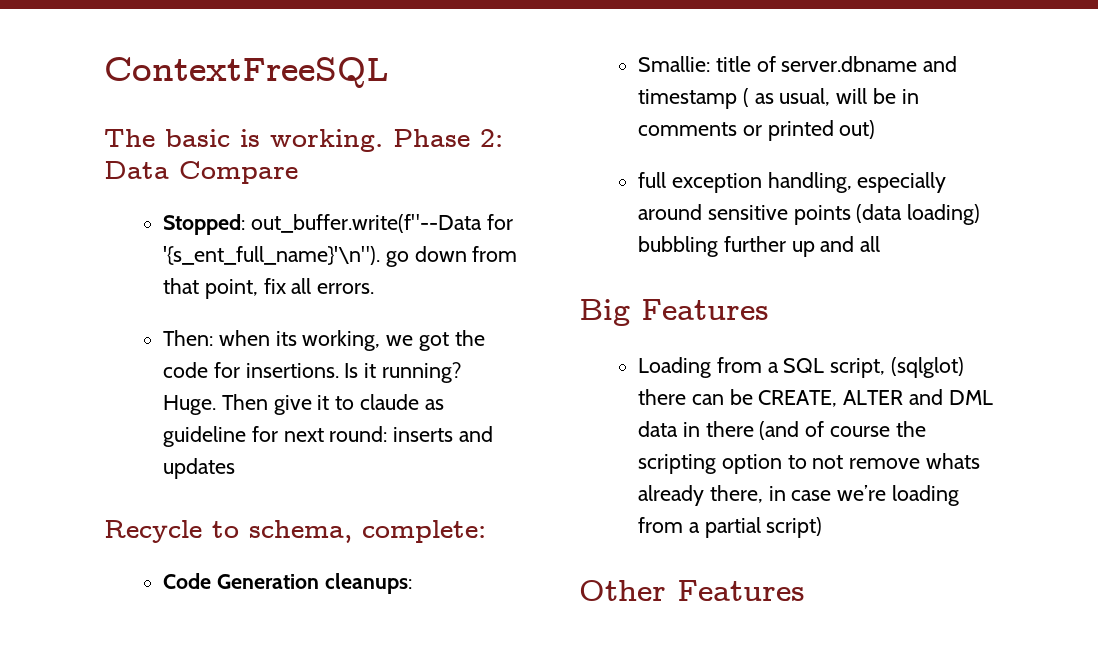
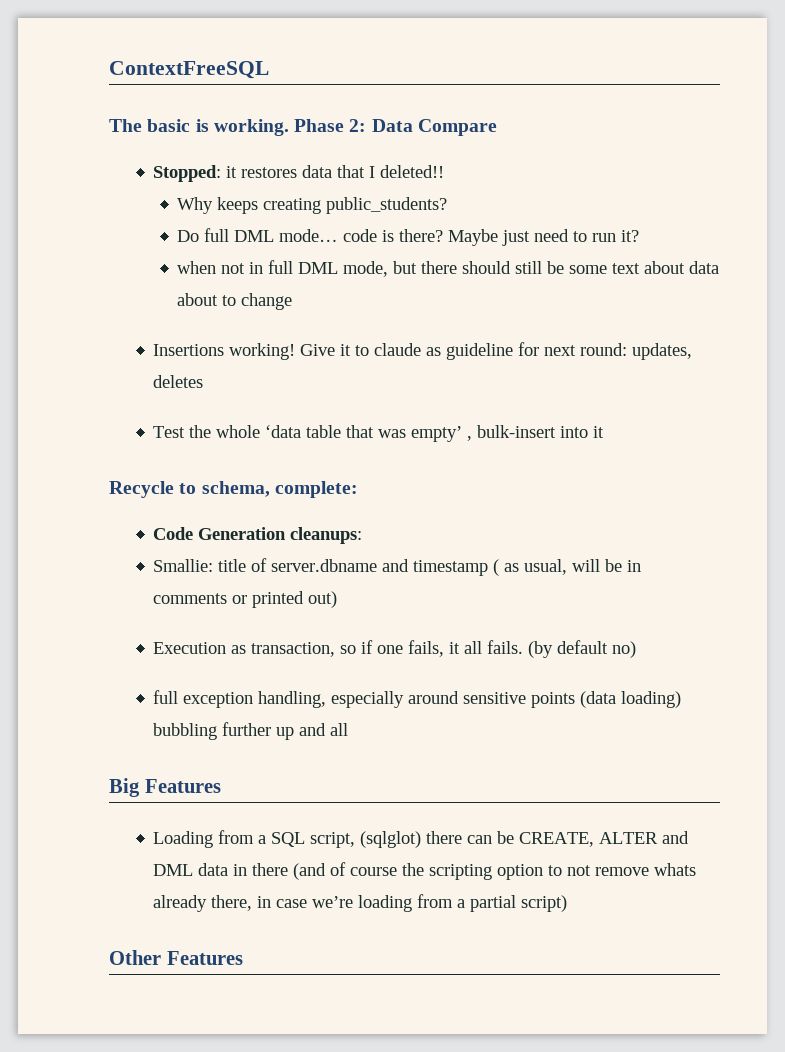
[250,214,513,233] [163,246,518,267] [163,278,375,299] [163,330,485,351] [163,362,462,383] [163,394,312,415] out_buffer.write(f"--Data for '{s_ent_full_name}'\n"). go down from that point, fix all errors. // Then: when its working, we got the code for insertions. Is it running? Huge. Then give -> [226,165,445,178] [177,197,448,214] [177,228,640,246] [177,260,720,277] [177,293,293,310] [153,343,336,360] it restores data that I deleted!! // Why keeps creating public_students? // Do full DML mode… code is there? Maybe just need to run it? // when not in full DML mode, but there should still be some text about data about to change // Insertions working! Give
[393,426,494,442] [163,458,236,479] inserts and updates -> [632,343,693,360] [153,375,204,388] [153,425,605,442] updates, deletes // Test the whole ‘data table that was empty’ , bulk-insert into it
(876, 129) none -> [153,640,637,658] // Execution as transaction, so if one fails, it all fails. (by default no)

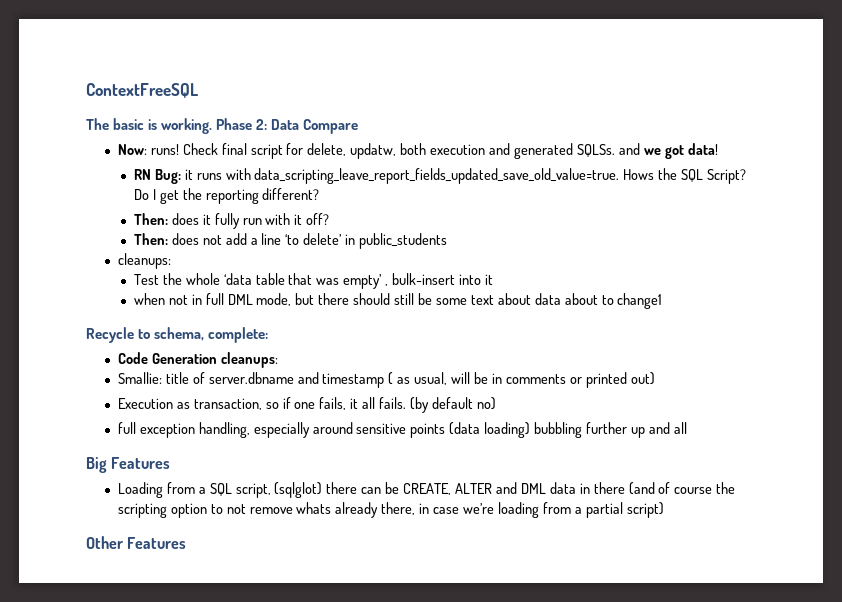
[153,165,445,182] [177,197,448,214] [177,228,640,246] Stopped: it restores data that I deleted!! // Why keeps creating public_students? // Do full DML mode… code is there? Maybe just need to run it? -> [117,143,718,159] [133,168,747,184] [133,188,320,204] [133,213,330,229] [133,233,448,249] [117,253,171,269] [133,273,493,289] Now: runs! Check final script for delete, updatw, both execution and generated SQLSs. and we got data! // RN Bug: it runs with data_scripting_leave_report_fields_updated_save_old_value=true. Hows the SQL Script? Do I get the reporting different? // Then: does it fully run with it off? // Then: does not add a line ‘to delete’ in public_students // cleanups: // Test the whole ‘data table that was empty’ , bulk-insert into it
[241,293,293,310] [153,342,693,360] [153,375,204,388] [153,425,605,442] change // Insertions working! Give it to claude as guideline for next round: updates, deletes // Test the whole ‘data table that was empty’ , bulk-insert into it -> [617,293,663,309] change1

